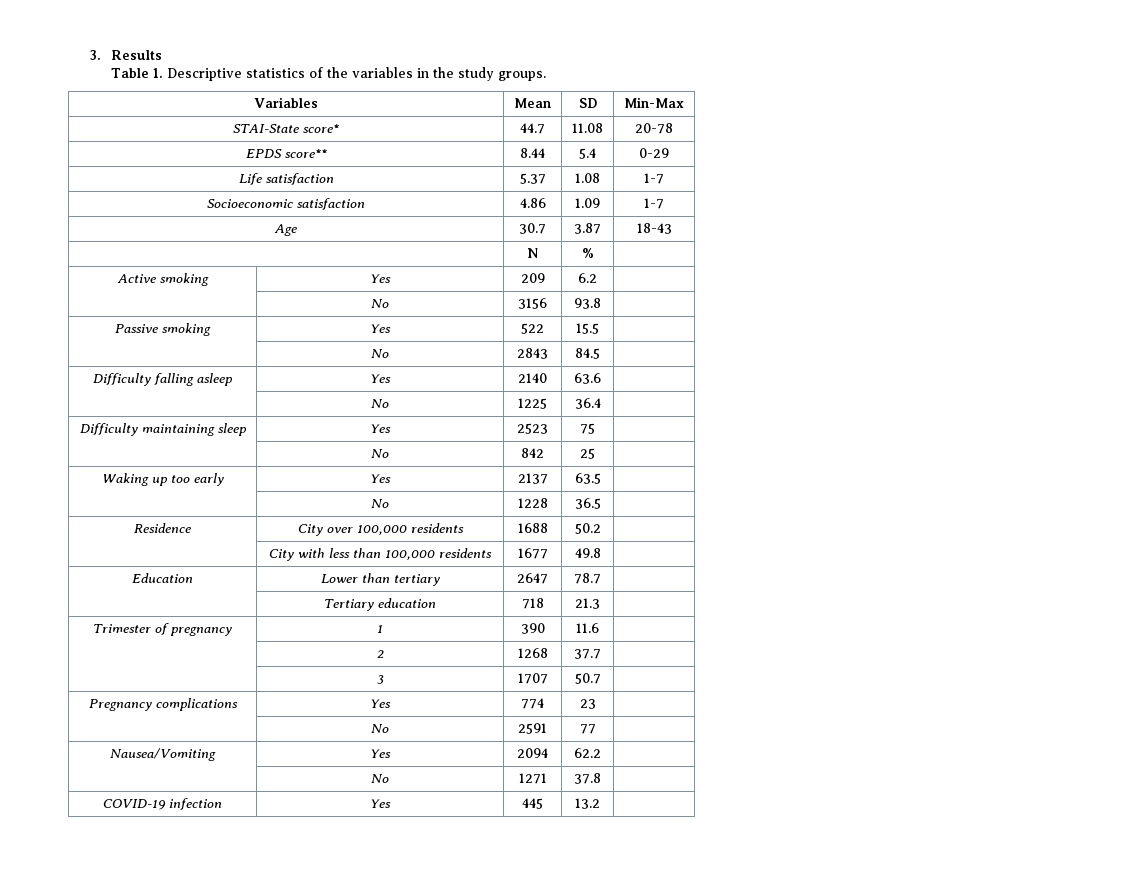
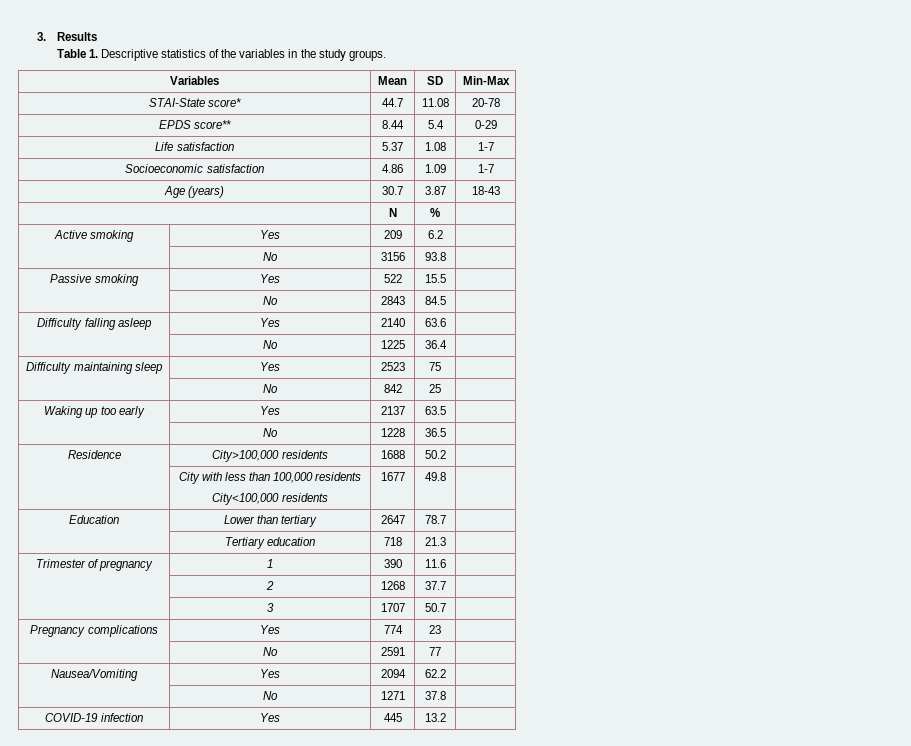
(297, 230) none -> [188,186,225,198] (years)
[297,524,407,536] City over 100,000 -> [212,450,280,462] City>100,000
(492, 553) none -> [212,493,328,505] // City<100,000 residents

